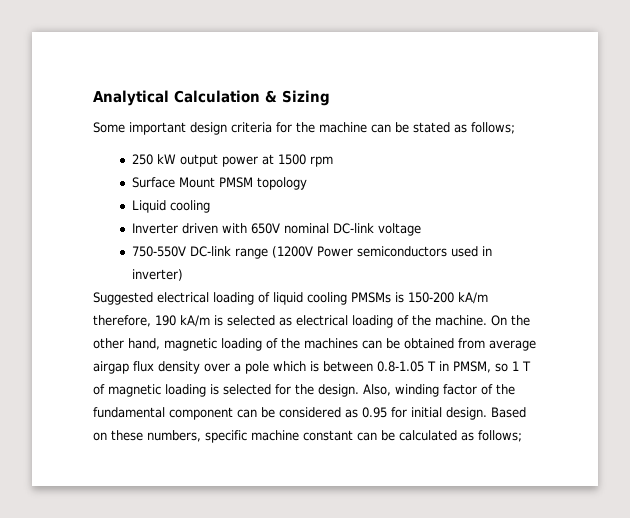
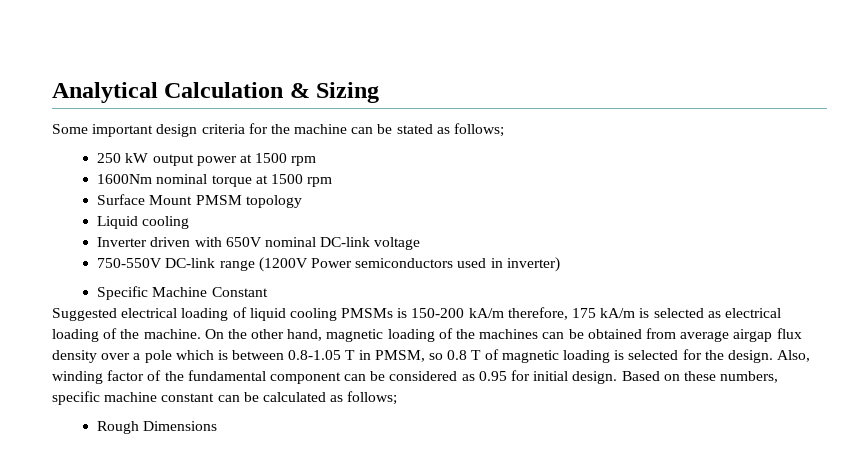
(333, 161) none -> [97,174,333,187] // 1600Nm nominal torque at 1500 rpm
(183, 275) none -> [97,286,268,300] // Specific Machine Constant
[155,315,176,326] 190 -> [572,308,597,318] 175
[512,361,519,371] 1 -> [447,350,468,360] 0.8
(522, 436) none -> [97,421,218,434] // Rough Dimensions

